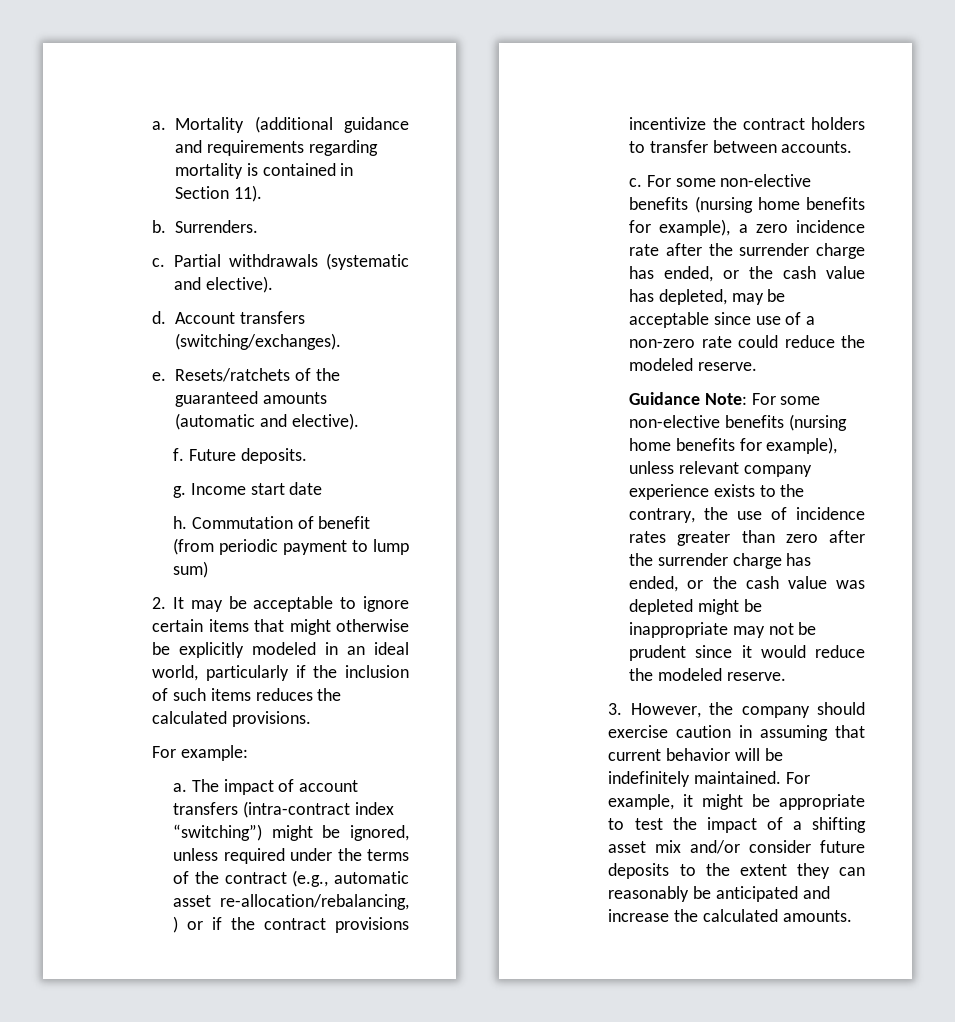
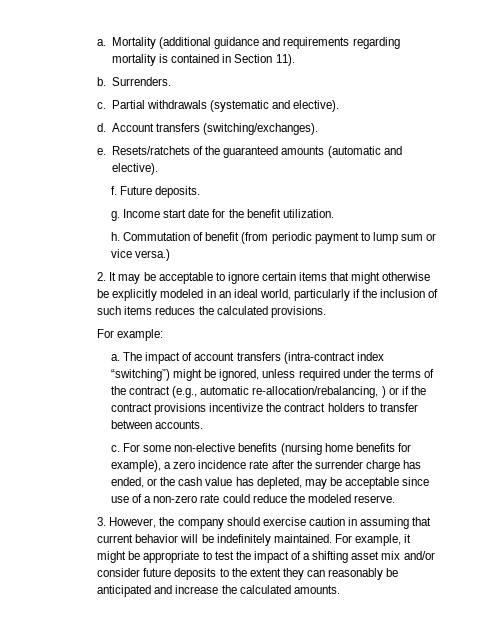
(323, 488) none -> [212,209,334,218] for the benefit utilization.
[173,561,209,578] sum) -> [400,233,437,241] [111,249,171,261] sum or vice versa.)
[173,895,212,907] asset -> (250, 390) none
[629,392,821,405] [629,414,847,431] [629,437,838,454] [629,461,812,477] [629,484,805,500] [629,507,865,523] [629,530,865,546] [629,553,812,569] [629,576,865,592] [629,599,762,615] [629,622,817,638] [629,645,865,661] [629,668,786,681] // Guidance Note: For some non-elective benefits (nursing home benefits for example), unless relevant company experience exists to the contrary, the use of incidence rates greater than zero after the surrender charge has ended, or the cash value was depleted might be inappropriate may not be prudent since it would reduce the modeled reserve. -> (395, 499) none

